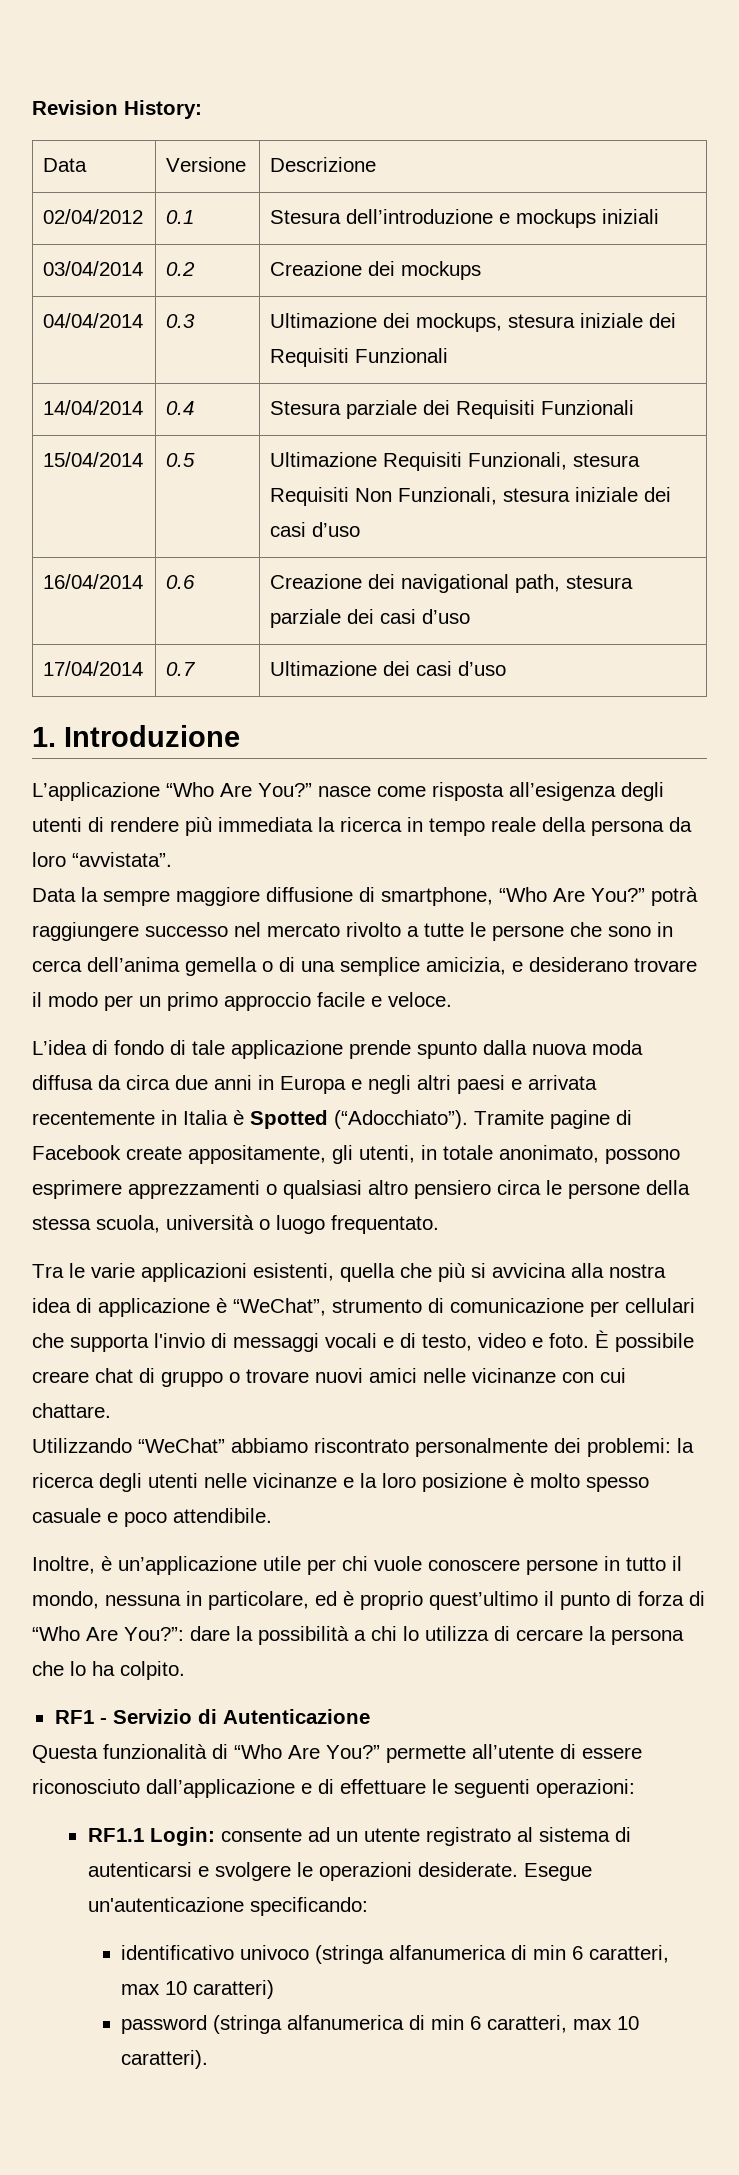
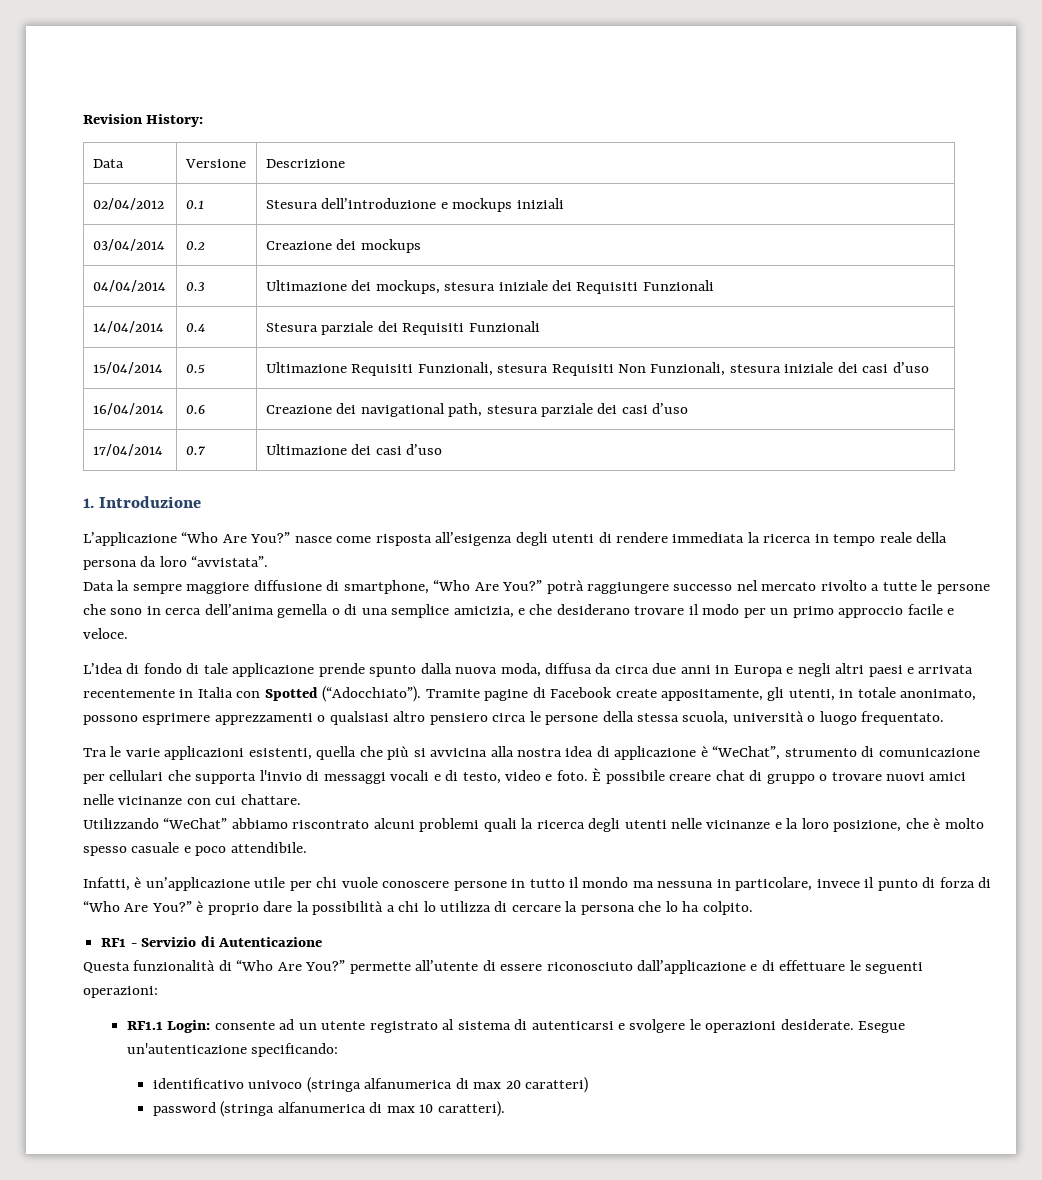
[185,817,212,836] più -> (669, 537) none
(523, 966) none -> [529,604,553,615] che
[592,1040,643,1055] moda -> [500,663,541,677] moda,
[233,1110,244,1125] è -> [236,691,261,698] con
[415,1438,671,1457] personalmente dei problemi: -> [373,818,517,832] alcuni problemi quali
[422,1473,507,1492] posizione -> [833,818,929,832] posizione, che
[32,1556,95,1574] Inoltre, -> [83,877,130,891] Infatti,
[32,1591,99,1609] mondo, -> [582,877,654,888] mondo ma
[315,1591,538,1610] ed è proprio quest’ultimo -> [816,879,860,888] invece
[124,1627,184,1641] You?”: -> [151,901,259,915] You?” è proprio
[533,1945,670,1963] [121,1981,188,1995] min 6 caratteri, max 10 -> [473,1080,521,1089] max 20
[431,2015,568,2033] min 6 caratteri, -> (383, 1107) none

